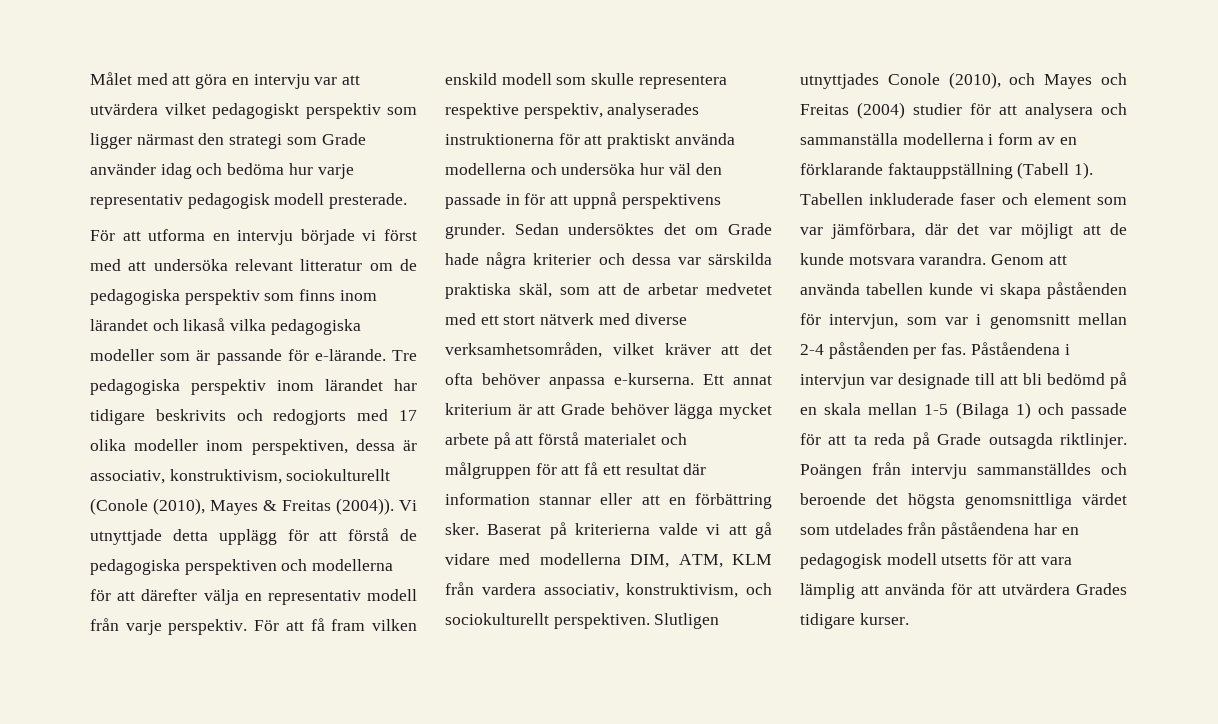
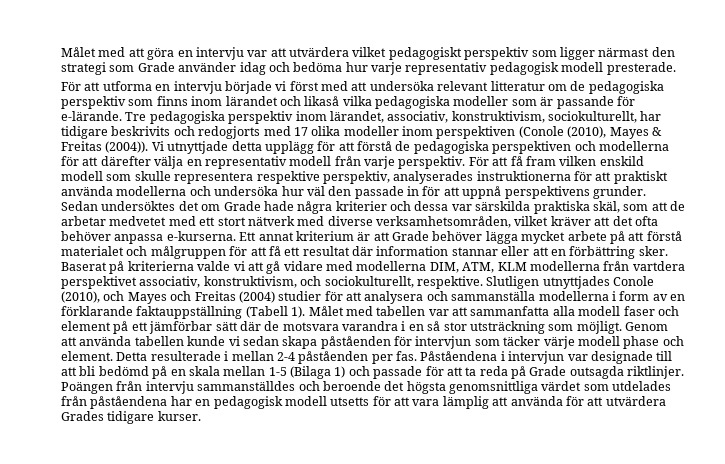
[325,379,383,391] lärandet -> [329,111,637,123] lärandet, associativ, konstruktivism, sociokulturellt,
[251,439,417,455] [90,469,391,484] perspektiven, dessa är associativ, konstruktivism, sociokulturellt -> [436,126,516,139] perspektiven
[445,582,536,595] från vardera -> [529,261,685,271] [61,276,137,289] modellerna från vartdera perspektivet
[445,613,650,629] sociokulturellt perspektiven. -> [324,276,483,289] sociokulturellt, respektive.
[800,193,1127,205] [800,223,1127,239] [800,253,987,265] Tabellen inkluderade faser och element som var jämförbara, där det var möjligt att de kunde motsvara varandra. -> [308,306,679,316] [61,321,622,334] Målet med tabellen var att sammanfatta alla modell faser och element på ett jämförbar sätt där de motsvara varandra i en så stor utsträckning som möjligt.
(994, 289) none -> [242,336,279,346] sedan
[829,314,1070,329] intervjun, som var i genomsnitt -> [415,336,684,349] [61,351,229,361] intervjun som täcker värje modell phase och element. Detta resulterade i

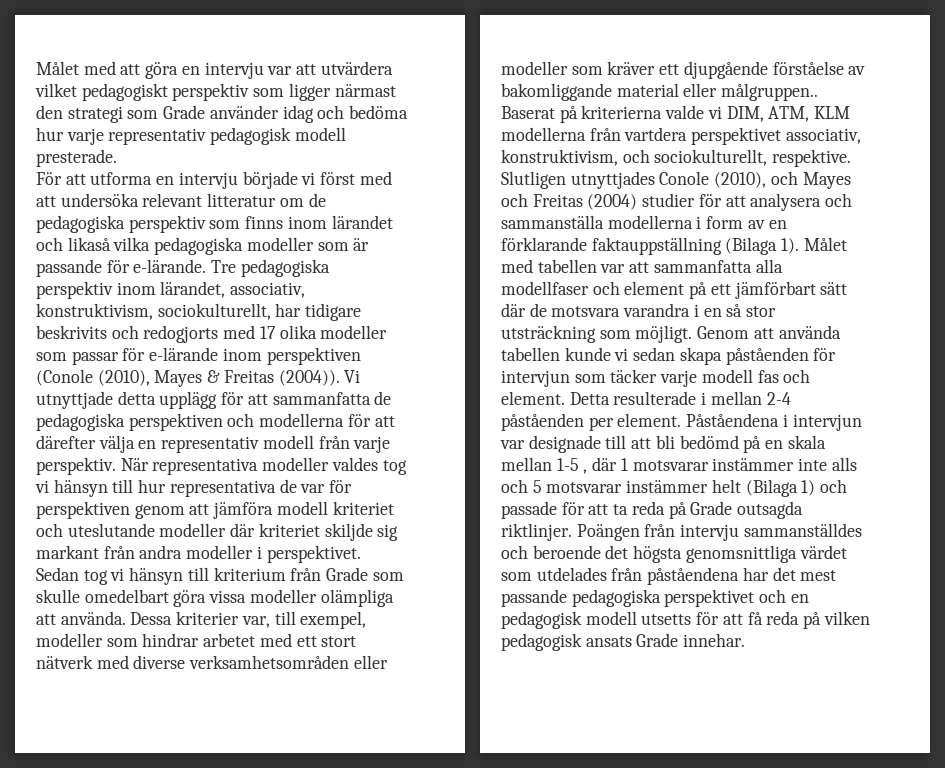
(399, 131) none -> [36,347,219,365] som passar för e-lärande
[357,141,392,151] förstå -> [272,392,371,405] sammanfatta
[468,156,644,166] [61,171,668,184] [61,186,646,199] [61,201,685,214] [61,216,167,226] För att få fram vilken enskild modell som skulle representera respektive perspektiv, analyserades instruktionerna för att praktiskt använda modellerna och undersöka hur väl den passade in för att uppnå perspektivens grunder. Sedan undersöktes det om Grade hade några kriterier och dessa var särskilda praktiska skäl, som att de arbetar medvetet -> [120,457,407,475] [35,479,353,497] [36,501,394,519] [36,523,399,541] [36,545,361,563] [36,567,404,585] [36,589,394,607] [36,611,367,629] [36,633,256,647] När representativa modeller valdes tog vi hänsyn till hur representativa de var för perspektiven genom att jämföra modell kriteriet och uteslutande modeller där kriteriet skiljde sig markant från andra modeller i perspektivet. Sedan tog vi hänsyn till kriterium från Grade som skulle omedelbart göra vissa modeller olämpliga att använda. Dessa kriterier var, till exempel, modeller som hindrar arbetet
[376,216,658,228] [61,231,682,244] [61,246,668,259] verksamhetsområden, vilket kräver att det ofta behöver anpassa e-kurserna. Ett annat kriterium är att Grade behöver lägga mycket arbete på att förstå materialet och målgruppen för att få ett resultat där information stannar eller att en förbättring sker. -> [189,655,388,669] [501,61,866,79] [501,83,819,101] verksamhetsområden eller modeller som kräver ett djupgående förståelse av bakomliggande material eller målgruppen..
[247,261,427,274] att gå vidare med modellerna -> (722, 112) none
[245,306,288,318] (Tabell -> [725,237,778,255] (Bilaga
[578,306,655,316] modell faser -> [501,281,589,295] modellfaser
[149,321,213,334] jämförbar -> [734,281,816,299] jämförbart
[543,336,660,349] värje modell phase -> [660,369,779,387] varje modell fas
[396,351,417,361] fas. -> [617,413,682,427] element.
(287, 371) none -> [583,457,857,474] [501,479,741,493] , där 1 motsvarar instämmer inte alls och 5 motsvarar instämmer helt
(192, 401) none -> [772,567,837,581] [501,589,787,607] det mest passande pedagogiska perspektivet och
[412,396,666,409] [61,411,201,424] vara lämplig att använda för att utvärdera Grades tidigare kurser. -> [747,611,870,629] [501,633,746,651] få reda på vilken pedagogisk ansats Grade innehar.

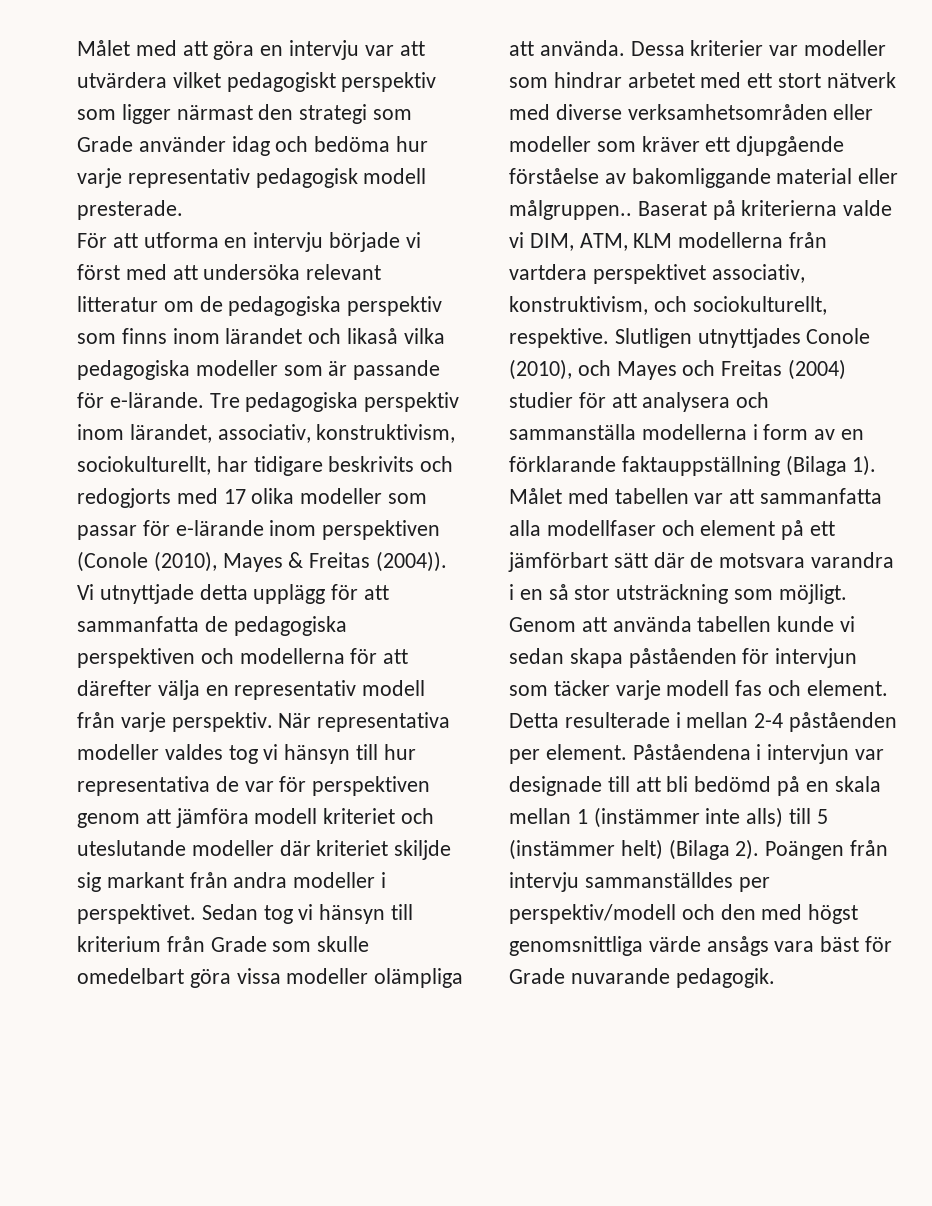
[241,611,367,629] var, till exempel, -> [769,45,799,56] var
[556,457,857,474] [501,479,848,497] [501,501,804,519] [501,523,862,541] [501,545,847,563] [501,567,837,585] [501,589,809,607] [501,611,870,629] [501,633,746,651] 1-5 , där 1 motsvarar instämmer inte alls och 5 motsvarar instämmer helt (Bilaga 1) och passade för att ta reda på Grade outsagda riktlinjer. Poängen från intervju sammanställdes och beroende det högsta genomsnittliga värdet som utdelades från påståendena har det mest passande pedagogiska perspektivet och en pedagogisk modell utsetts för att få reda på vilken pedagogisk ansats Grade innehar. -> [576,807,828,828] [509,839,889,860] [509,872,770,892] [509,904,859,924] [509,936,893,956] [509,968,775,988] 1 (instämmer inte alls) till 5 (instämmer helt) (Bilaga 2). Poängen från intervju sammanställdes per perspektiv/modell och den med högst genomsnittliga värde ansågs vara bäst för Grade nuvarande pedagogik.

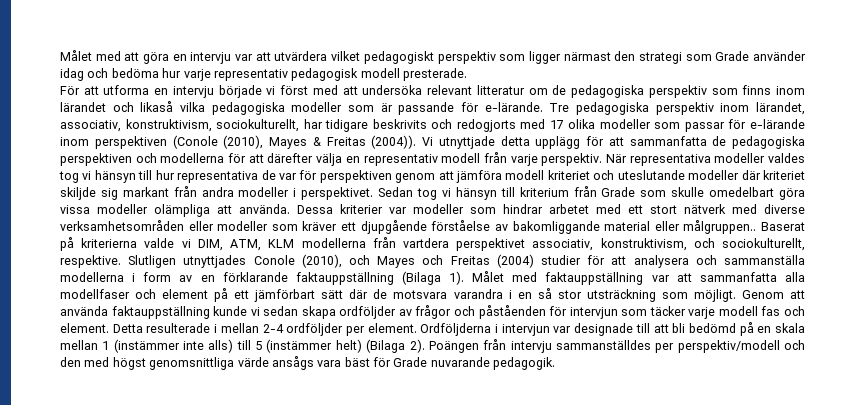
[614,488,689,504] tabellen -> [545,272,644,285] faktauppställning
[697,616,772,632] tabellen -> [111,306,210,319] faktauppställning
(623, 658) none -> [339,305,475,319] ordföljder av frågor och
[789,712,898,732] påståenden -> [286,323,344,336] ordföljder
[632,744,751,760] Påståendena -> [420,323,492,336] Ordföljderna

